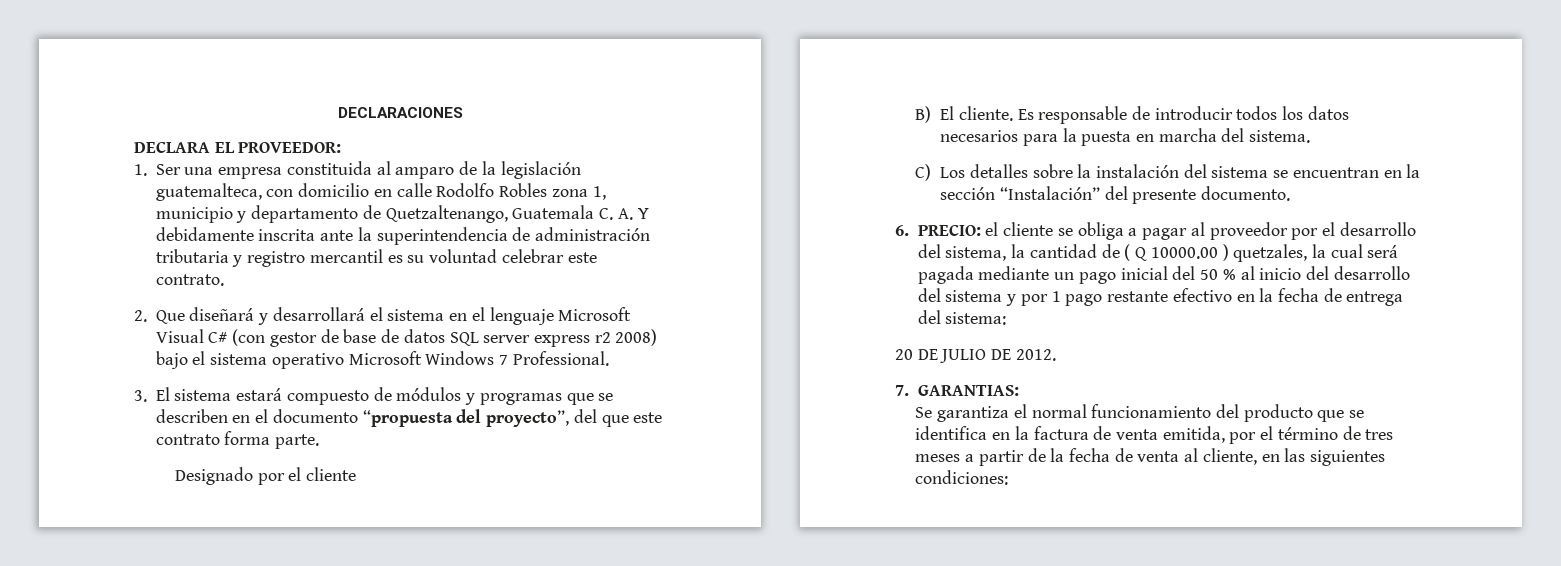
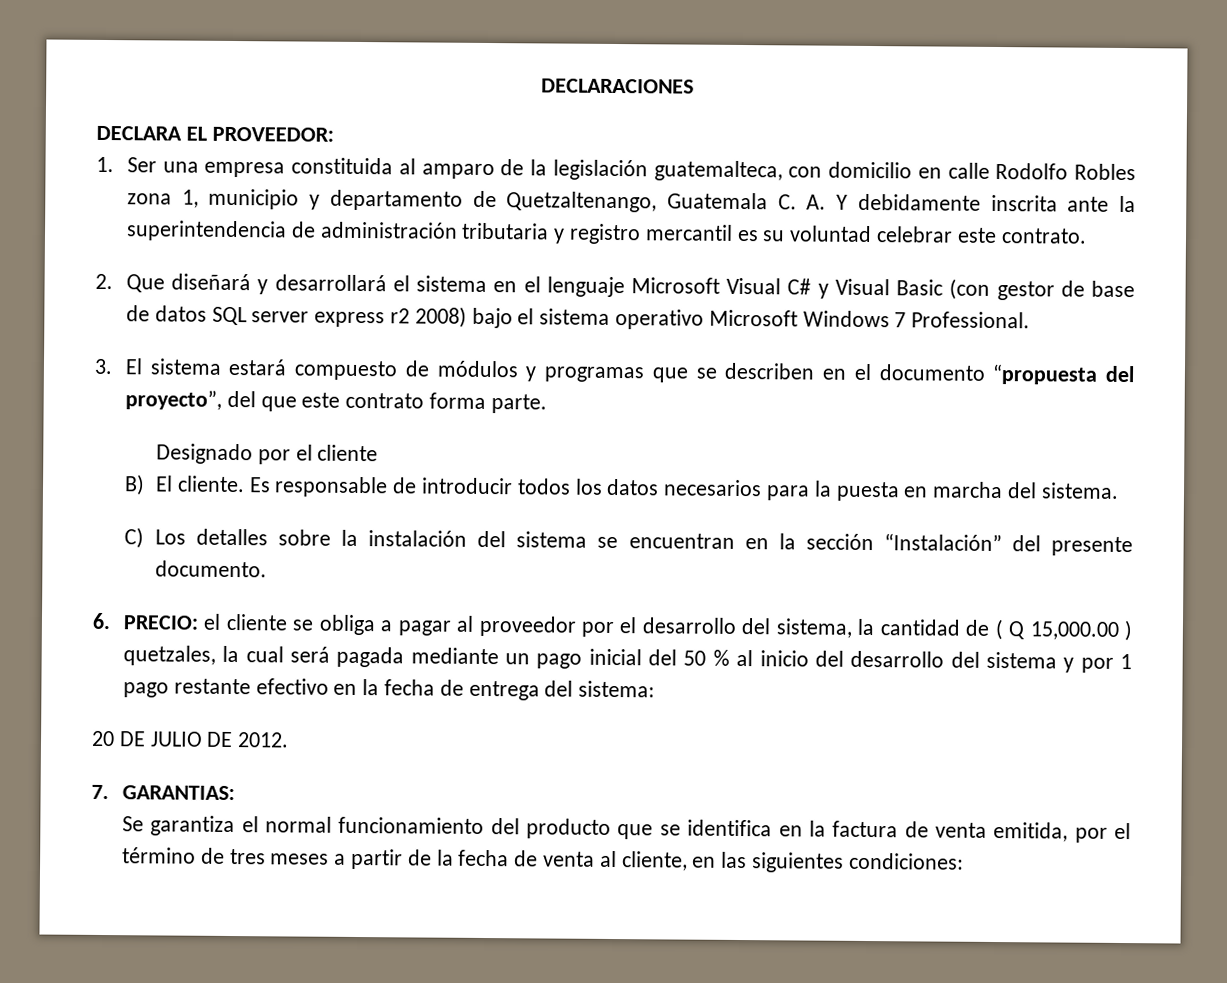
(228, 337) none -> [817,278,944,299] y Visual Basic
[1150,247,1218,259] 10000.00 -> [1029,621,1119,640] 15,000.00

